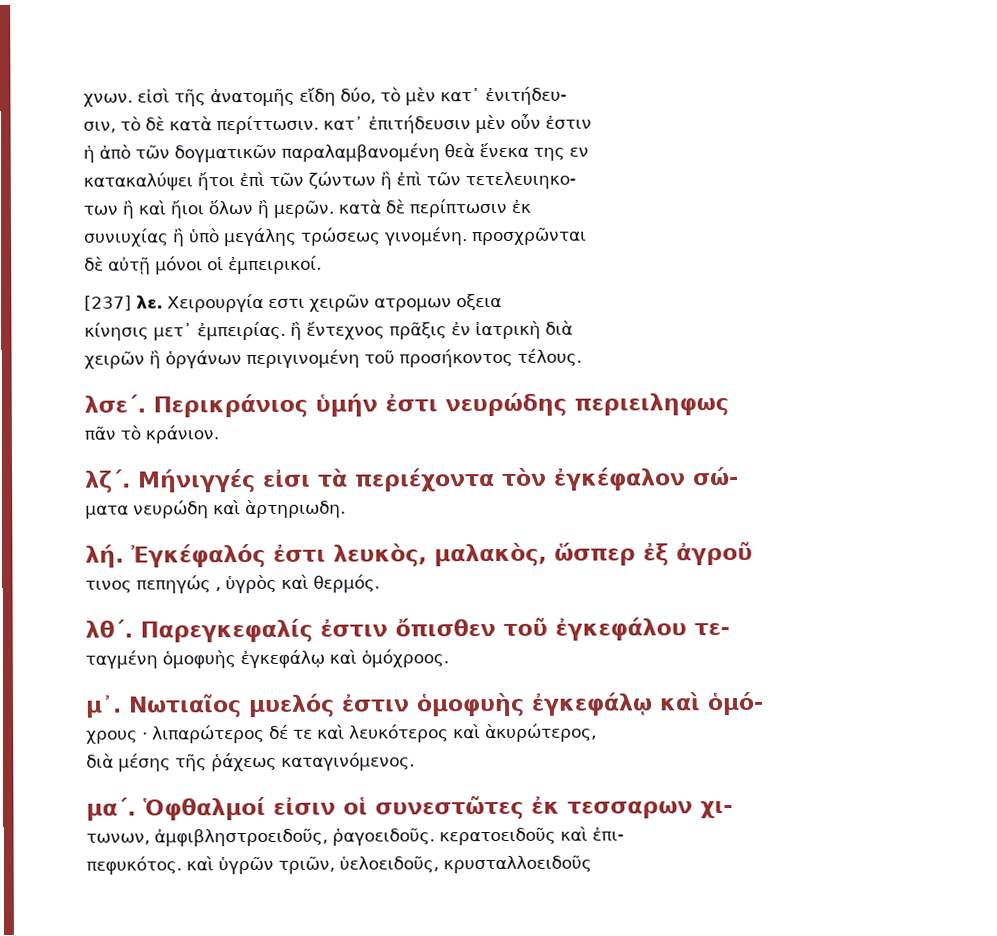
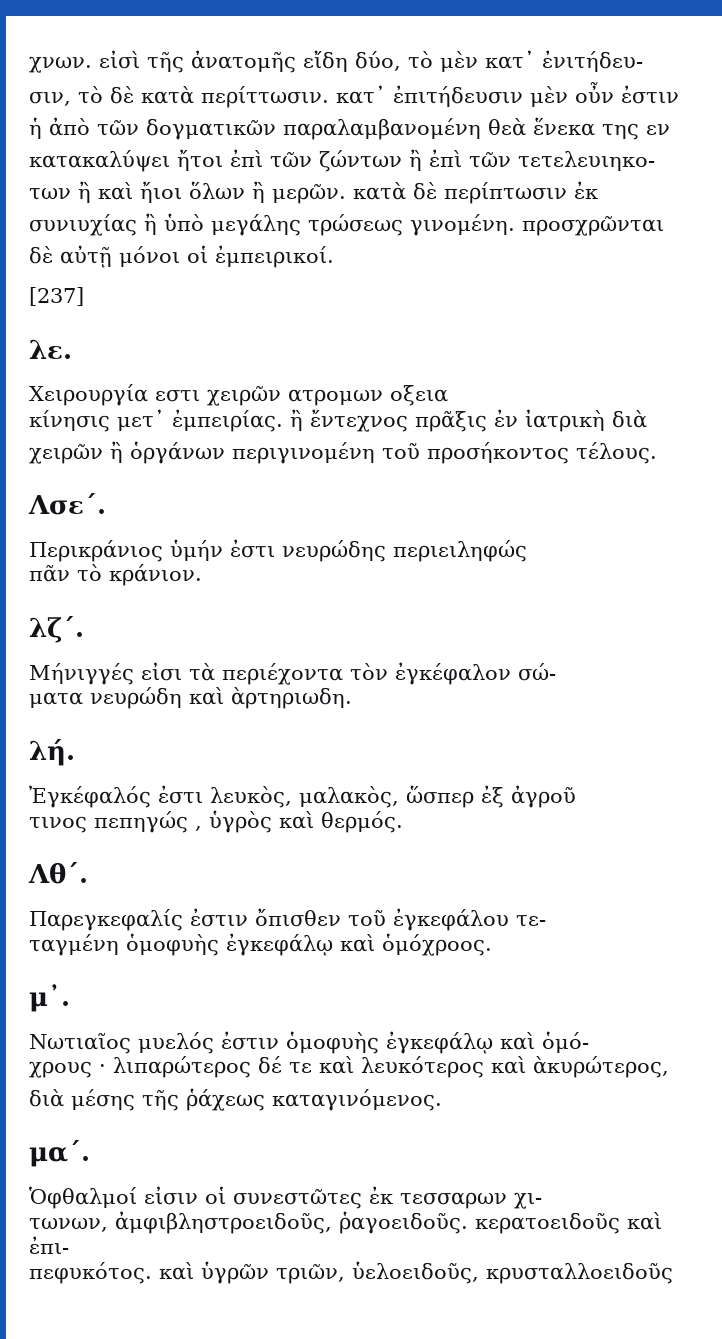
(132, 303) none -> (84, 296) //
(163, 302) none -> (72, 349) //
[84,394,146,413] λσε΄. -> [28,493,106,515] Λσε΄. //
[574,393,729,416] περιειληφως -> [393,540,527,562] περιειληφώς
(131, 481) none -> (84, 629) //
(124, 556) none -> (75, 752) //
[85,619,133,638] λθ΄. -> [28,862,88,884] Λθ΄. //
(122, 706) none -> (70, 998) //
(136, 809) none -> (90, 1153) //

